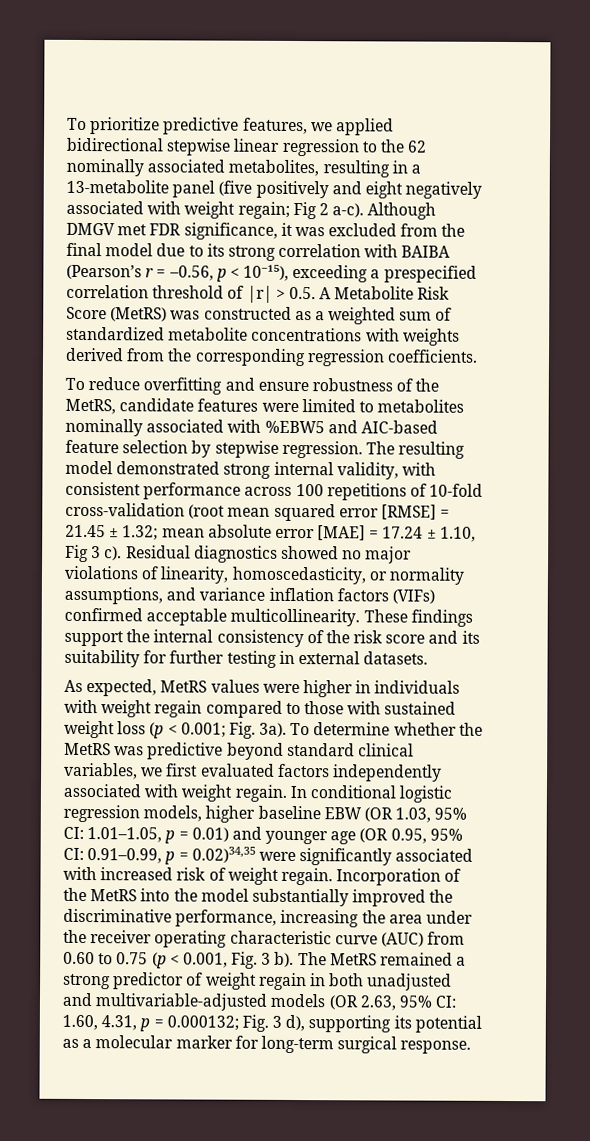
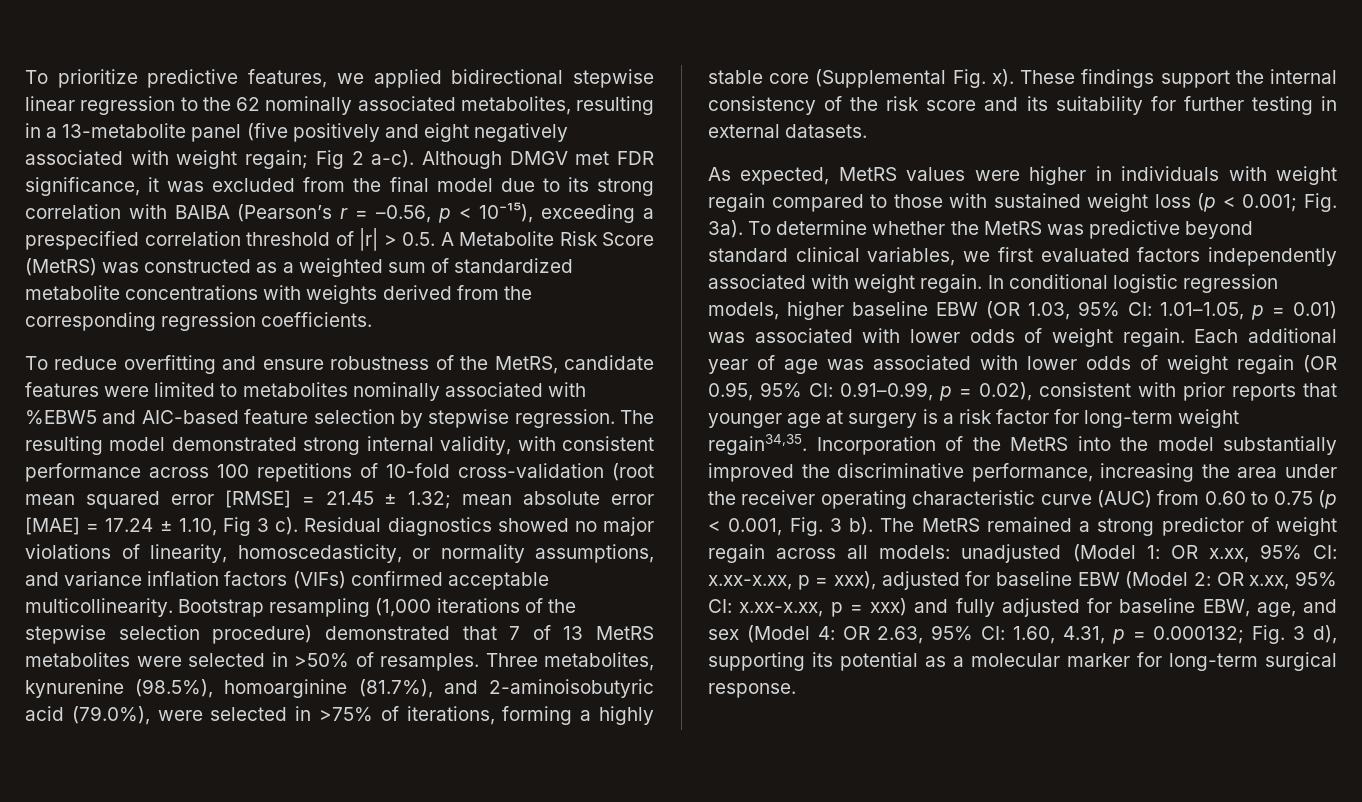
(361, 617) none -> [178,598,576,617] [25,625,654,644] [25,652,654,671] [25,679,654,698] [25,706,654,725] [708,69,1014,88] Bootstrap resampling (1,000 iterations of the stepwise selection procedure) demonstrated that 7 of 13 MetRS metabolites were selected in >50% of resamples. Three metabolites, kynurenine (98.5%), homoarginine (81.7%), and 2-aminoisobutyric acid (79.0%), were selected in >75% of iterations, forming a highly stable core (Supplemental Fig. x).
[231,826,357,845] and younger age -> [708,328,1337,347] [708,355,1294,374] was associated with lower odds of weight regain. Each additional year of age was associated with lower odds of weight regain
[191,846,474,866] [63,866,333,886] 0.02)34,35 were significantly associated with increased risk of weight regain. -> [979,382,1337,401] [708,409,1240,428] [708,434,807,455] 0.02), consistent with prior reports that younger age at surgery is a risk factor for long-term weight regain34,35.
[309,973,453,991] [62,992,358,1011] in both unadjusted and multivariable-adjusted models (OR -> [776,544,1337,563] [708,571,1337,590] [708,598,1337,617] [708,625,870,643] across all models: unadjusted (Model 1: OR x.xx, 95% CI: x.xx-x.xx, p = xxx), adjusted for baseline EBW (Model 2: OR x.xx, 95% CI: x.xx-x.xx, p = xxx) and fully adjusted for baseline EBW, age, and sex (Model 4: OR

